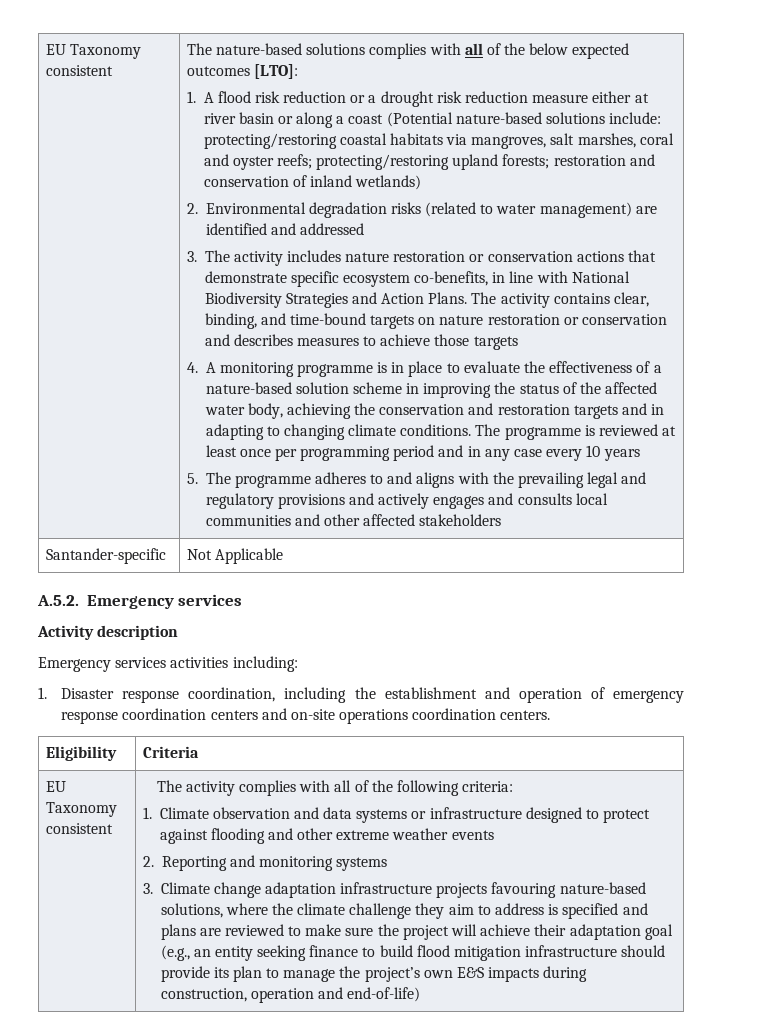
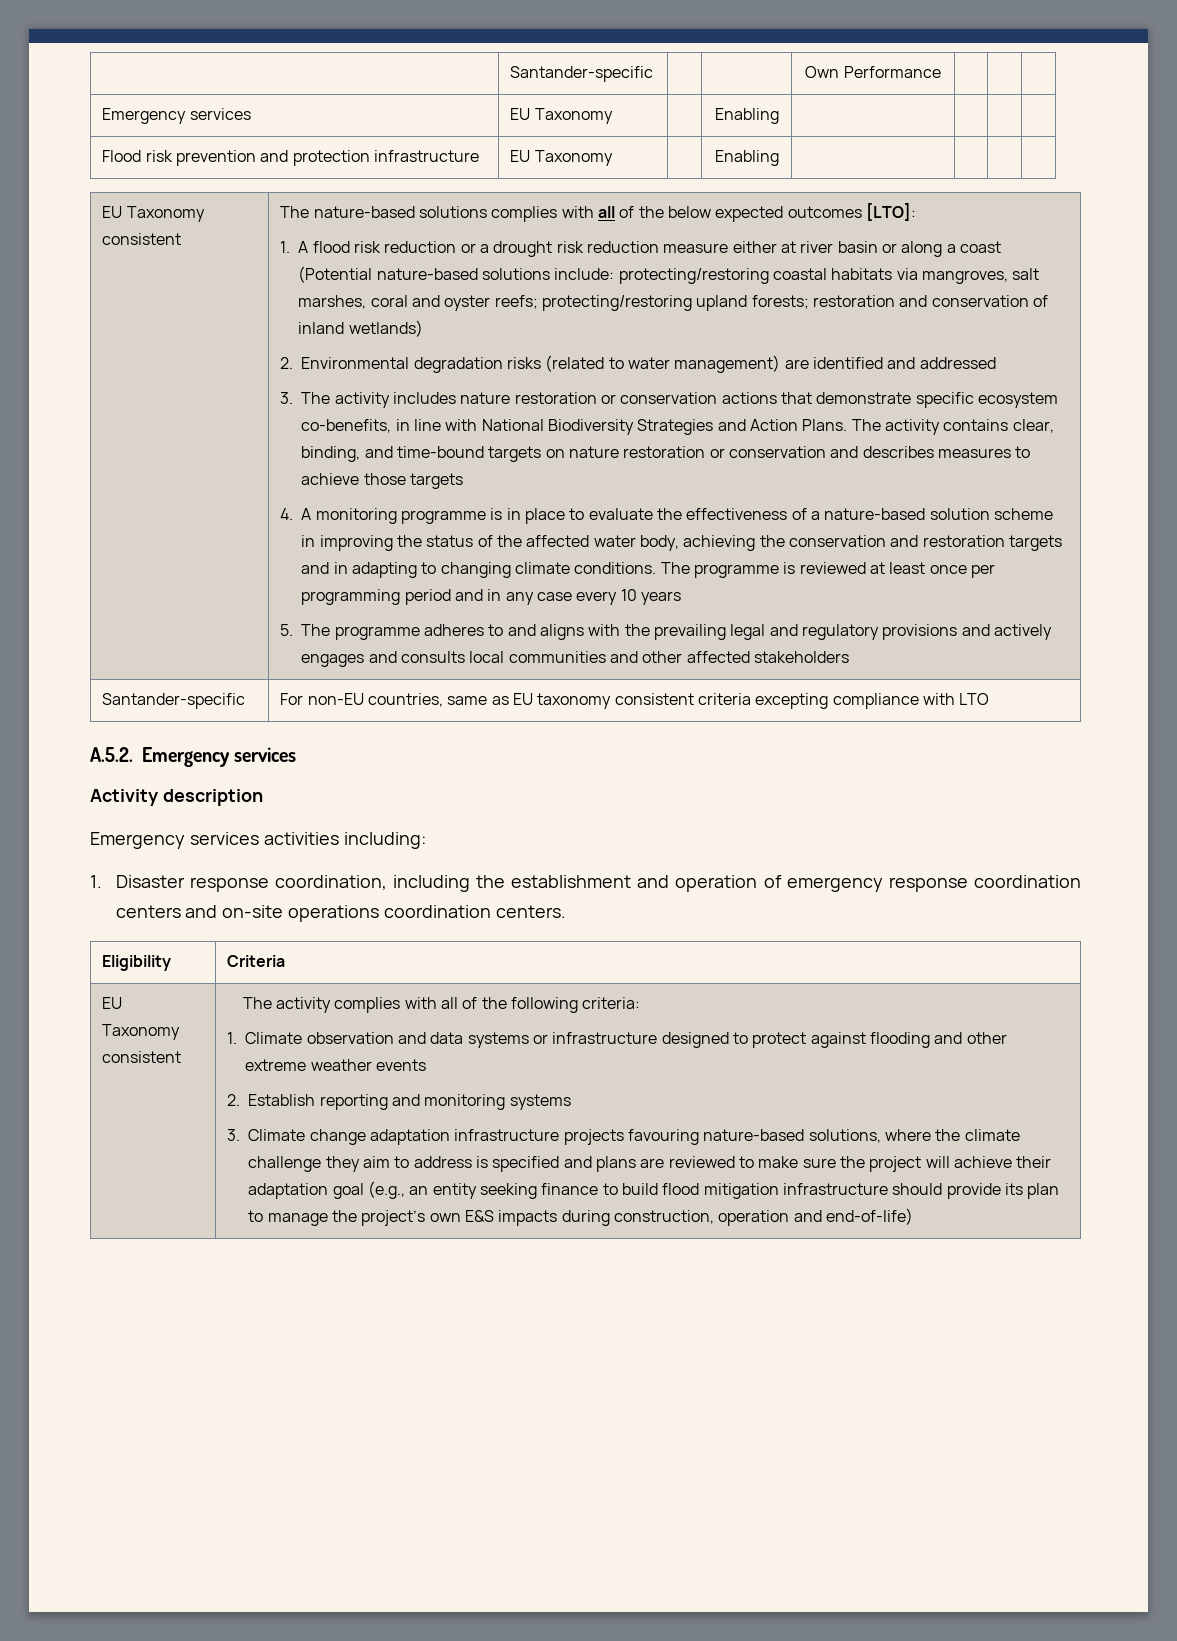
(45, 49) none -> [510,66,654,82] [805,66,941,78] [102,108,251,124] [510,108,613,124] [714,108,779,124] [102,150,480,166] [510,150,613,166] [714,150,779,166] | Santander-specific | | | Own Performance | | | // Emergency services | EU Taxonomy | | Enabling | | | | // Flood risk prevention and protection infrastructure | EU Taxonomy | | Enabling | | | | //
[186,548,283,564] Not Applicable -> [280,693,990,709] For non-EU countries, same as EU taxonomy consistent criteria excepting compliance with LTO
[161,856,227,871] Reporting -> [248,1094,388,1110] Establish reporting

